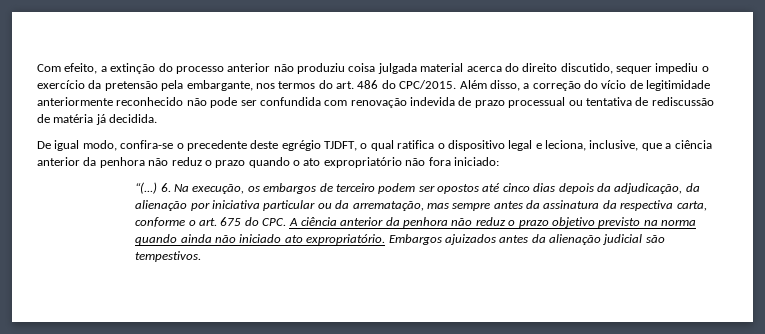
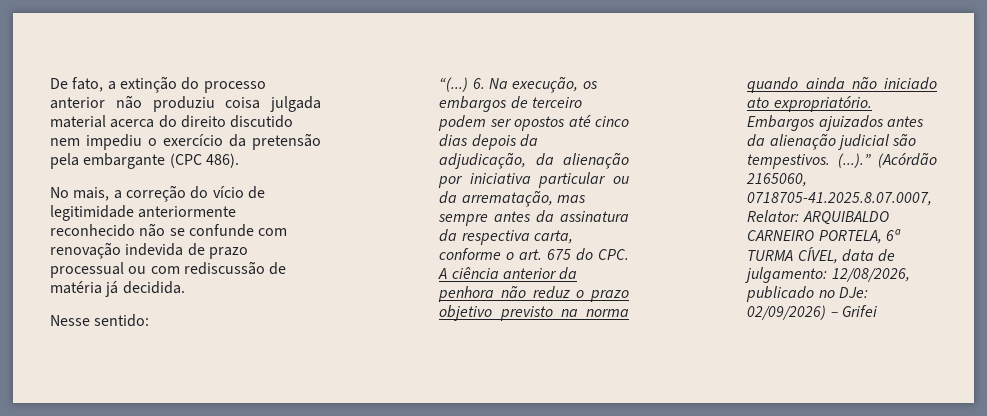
[37,63,98,74] Com efeito, -> [50,77,104,92] De fato,
[560,63,652,74] discutido, sequer -> [230,115,294,128] [50,138,80,146] discutido nem
[186,80,520,91] embargante, nos termos do art. 486 do CPC/2015. Além disso, -> [83,153,239,169] [50,187,110,201] embargante (CPC 486). // No mais,
[210,97,321,108] pode ser confundida -> [169,224,254,237] se confunde
[585,97,649,106] tentativa de -> [150,266,180,274] com
[37,140,712,151] [37,157,499,168] De igual modo, confira-se o precedente deste egrégio TJDFT, o qual ratifica o dispositivo legal e leciona, inclusive, que a ciência anterior da penhora não reduz o prazo quando o ato expropriatório não fora iniciado: -> [50,314,150,327] Nesse sentido:
(202, 256) none -> [837,152,937,168] [746,173,808,187] [747,192,933,206] [747,210,889,225] [747,229,901,244] [747,247,896,264] [745,267,910,283] [746,286,868,302] [747,305,877,320] (...).” (Acórdão 2165060, 0718705-41.2025.8.07.0007, Relator: ARQUIBALDO CARNEIRO PORTELA, 6ª TURMA CÍVEL, data de julgamento: 12/08/2026, publicado no DJe: 02/09/2026) – Grifei

